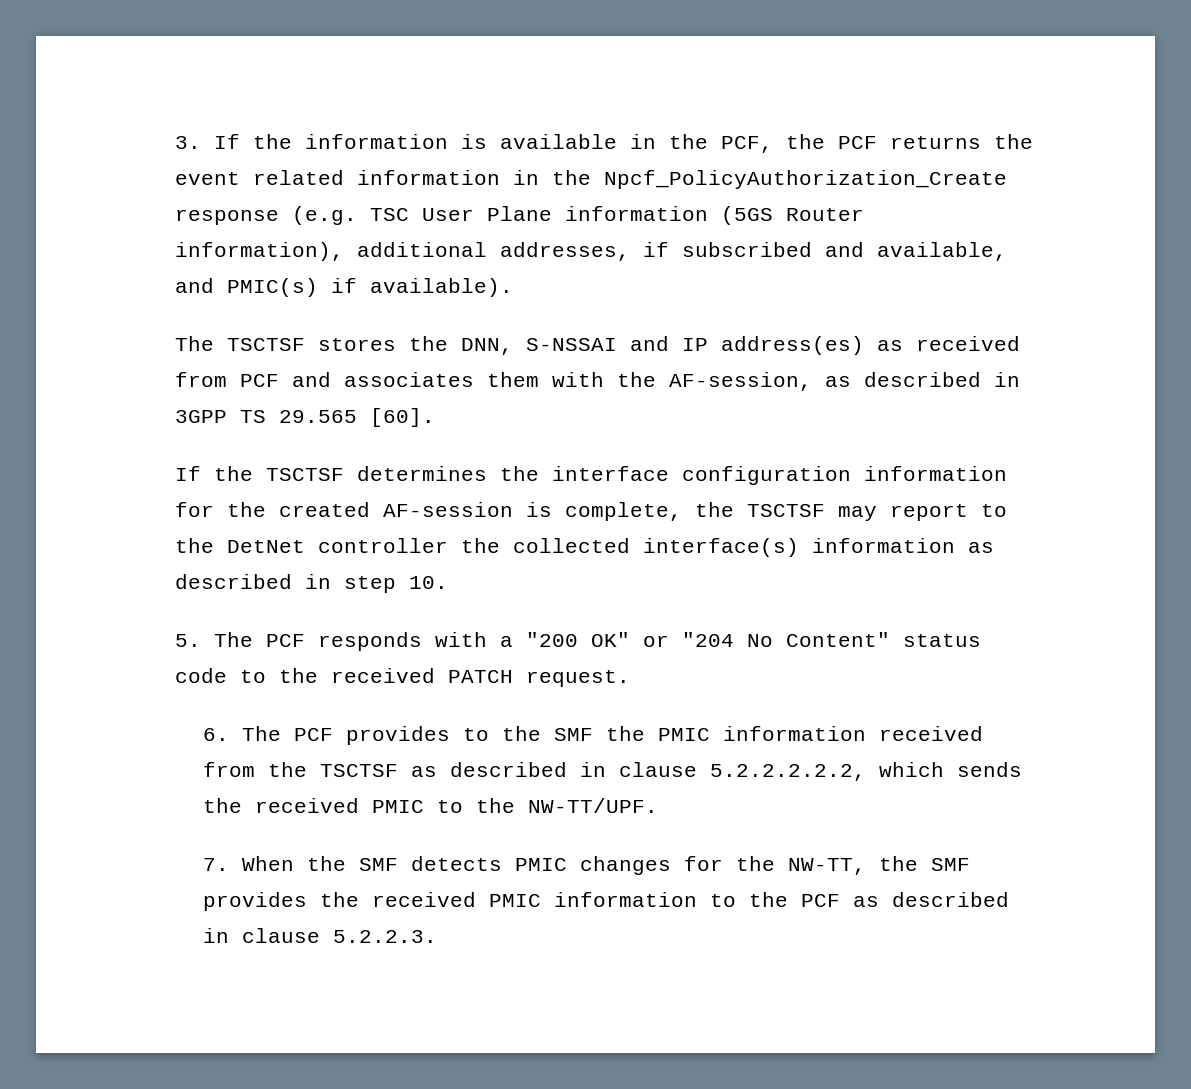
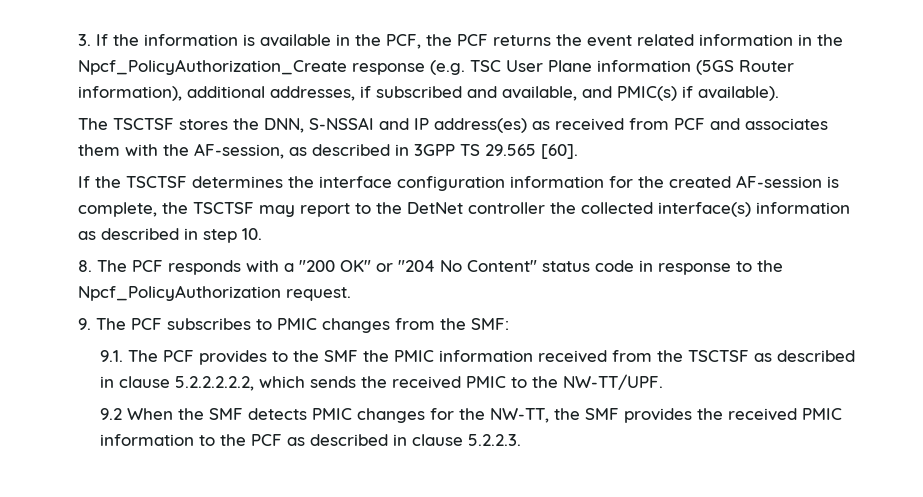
[174,634,201,647] 5. -> [77,260,92,272] 8.
[239,668,630,687] [202,728,229,741] to the received PATCH request. // 6. -> [638,260,783,275] [77,285,351,301] [77,318,509,333] [100,350,124,362] in response to the Npcf_PolicyAuthorization request. // 9. The PCF subscribes to PMIC changes from the SMF: // 9.1.
[202,858,229,871] 7. -> [100,408,123,420] 9.2

